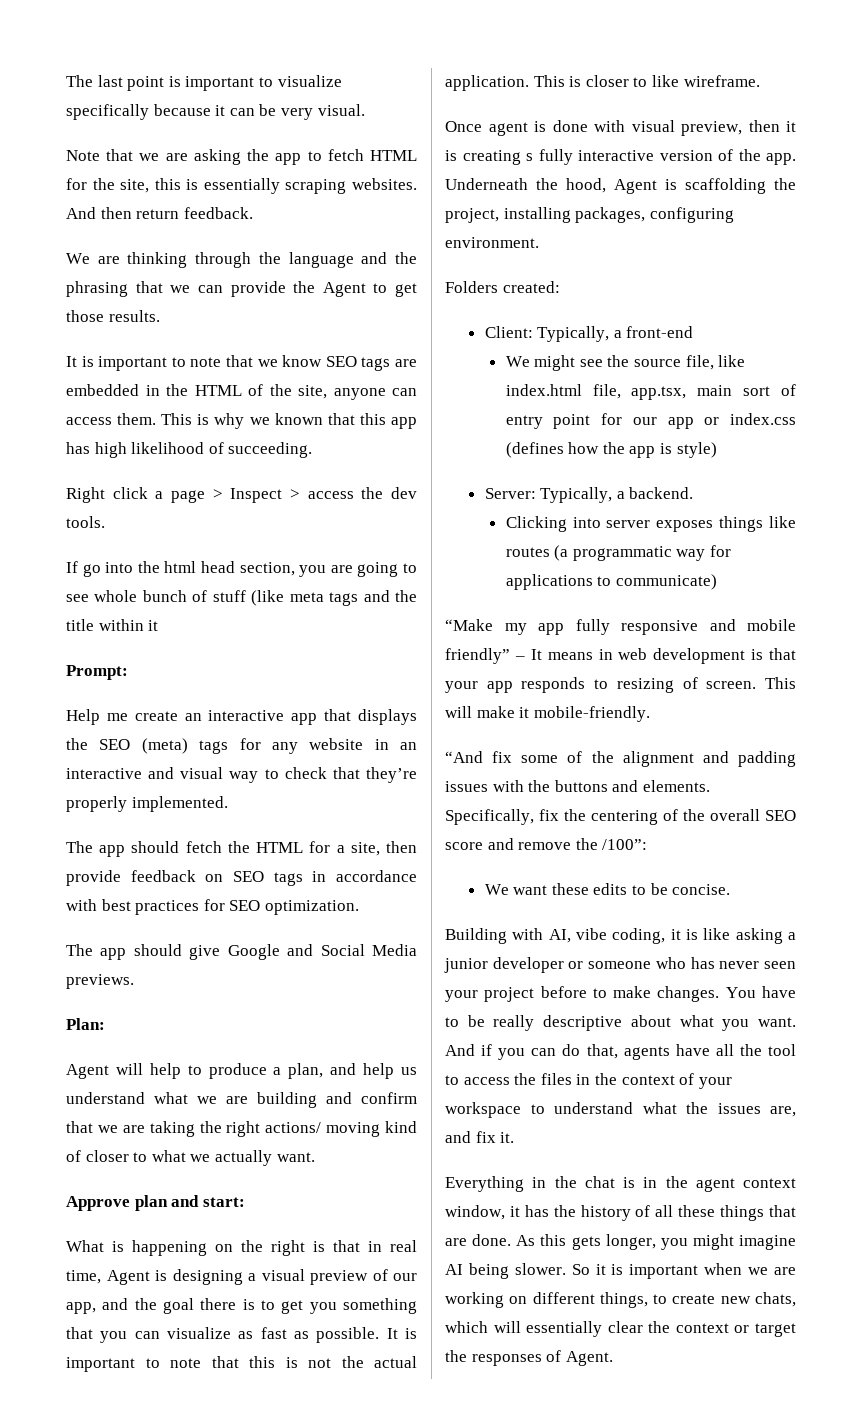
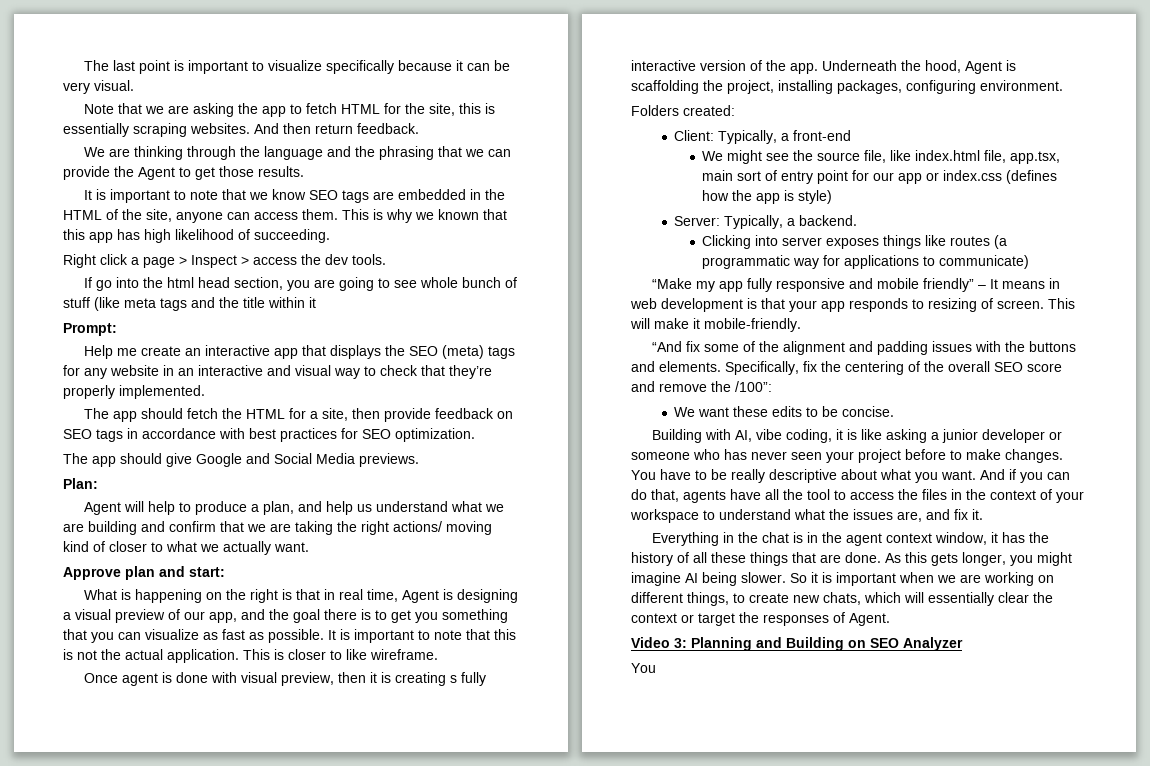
(613, 1358) none -> [631,637,963,651] [631,663,656,673] // Video 3: Planning and Building on SEO Analyzer // You

